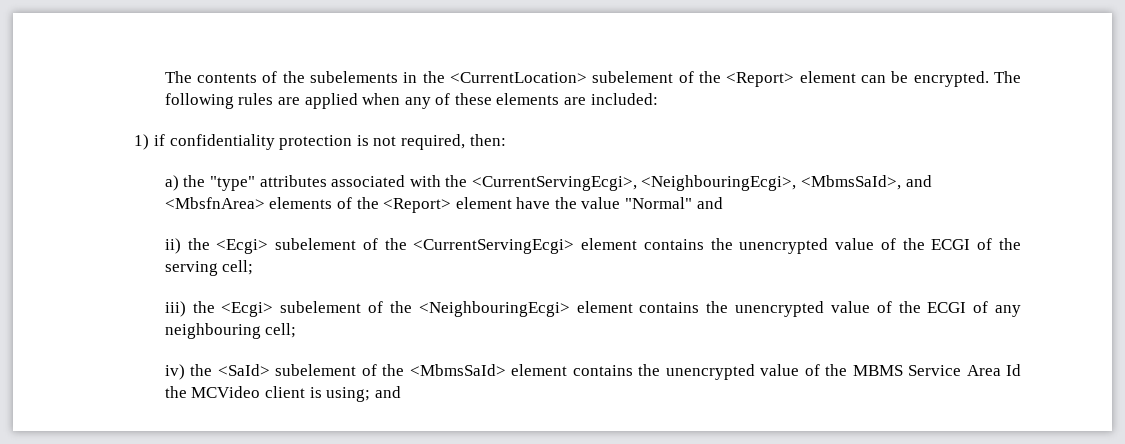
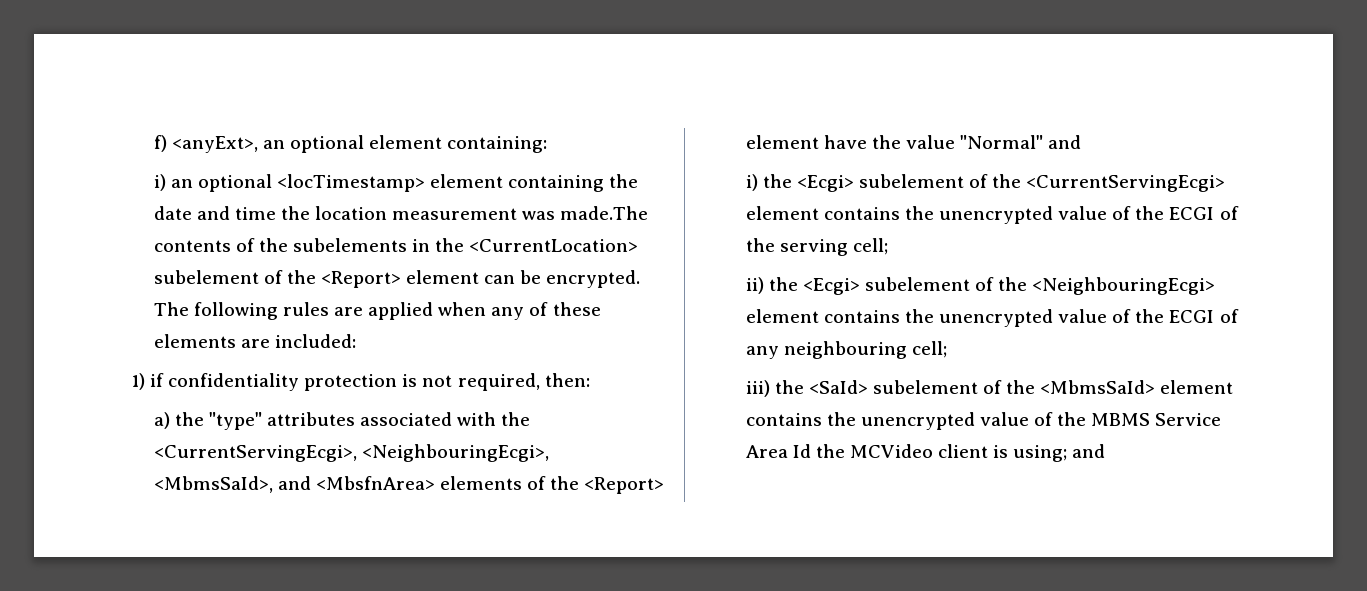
[164,71,192,83] The -> [153,135,548,153] [153,174,639,192] [153,206,649,220] f) <anyExt>, an optional element containing: // i) an optional <locTimestamp> element containing the date and time the location measurement was made.The
[164,238,181,254] ii) -> [745,174,758,191] i)
[164,301,186,317] iii) -> [745,277,764,294] ii)
[164,364,185,380] iv) -> [745,380,770,397] iii)

